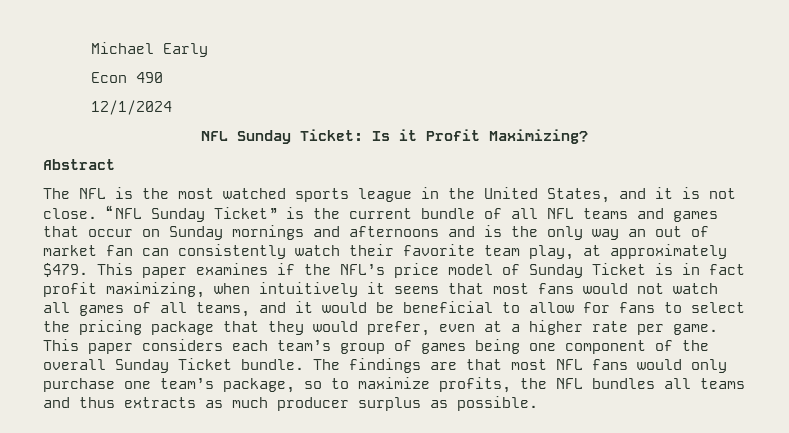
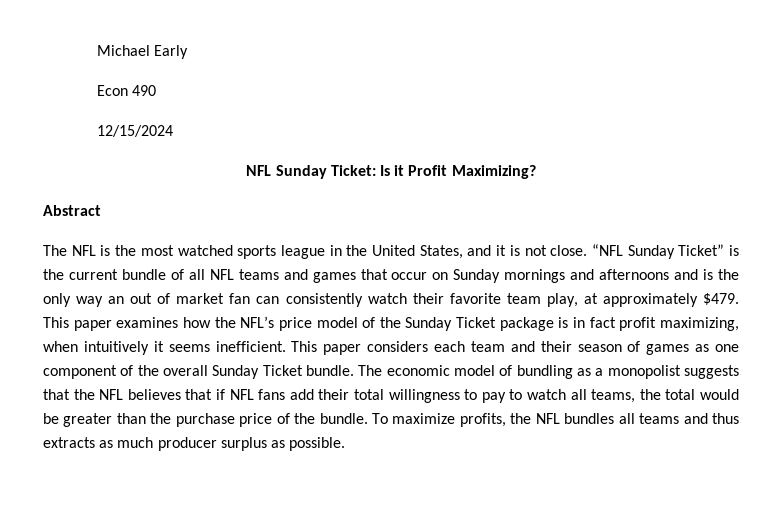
[90,100,172,115] 12/1/2024 -> [97,125,174,137] 12/15/2024
[277,263,295,275] if -> [182,317,211,328] how
[529,263,646,278] Sunday Ticket -> [379,317,554,331] the Sunday Ticket package
[448,283,718,294] [43,301,745,317] [43,320,718,336] [43,339,385,354] that most fans would not watch all games of all teams, and it would be beneficial to allow for fans to select the pricing package that they would prefer, even at a higher rate per game. This paper considers each team’s group -> [215,341,622,355] inefficient. This paper considers each team and their season
[475,339,520,354] being -> [695,344,710,352] as
[349,358,727,373] [43,378,349,393] findings are that most NFL fans would only purchase one team’s package, so to -> [386,365,740,379] [43,389,740,403] [43,413,389,427] economic model of bundling as a monopolist suggests that the NFL believes that if NFL fans add their total willingness to pay to watch all teams, the total would be greater than the purchase price of the bundle. To

